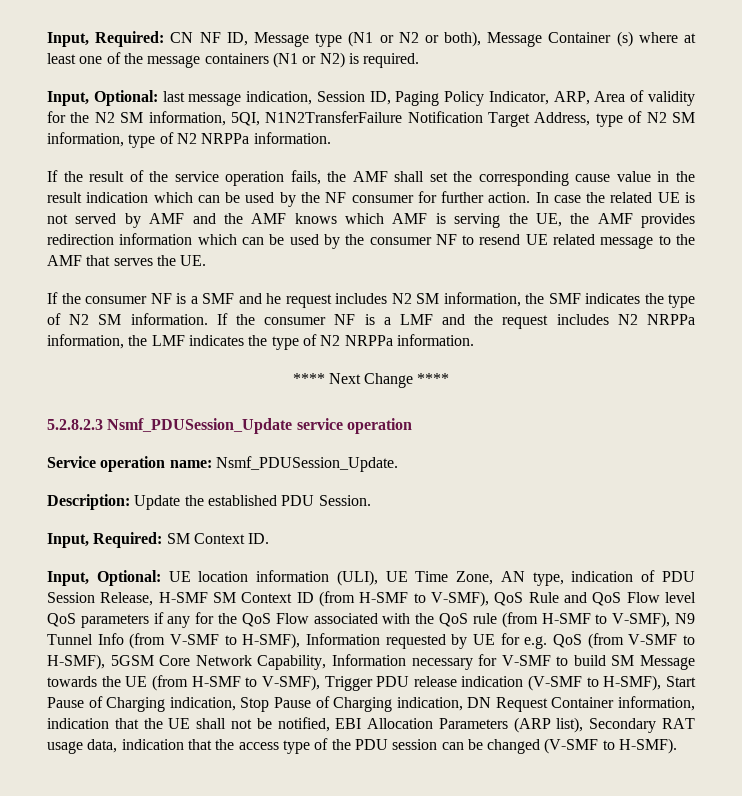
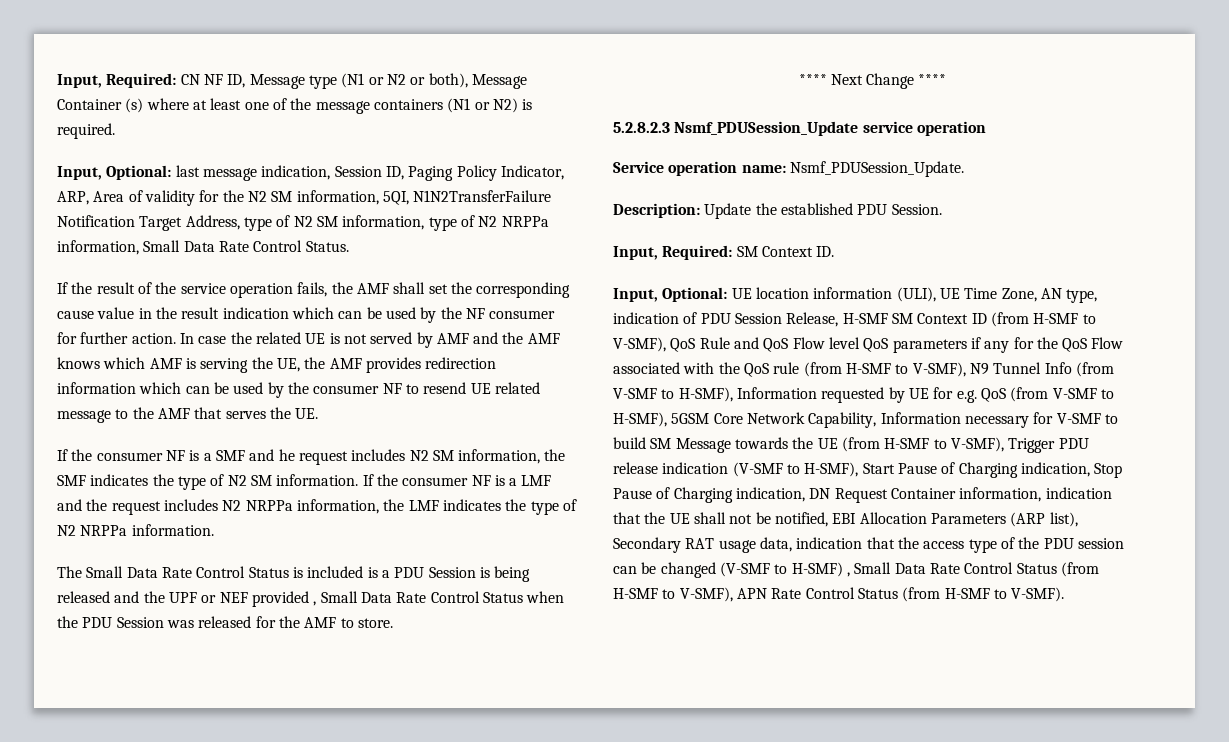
[253,132,331,144] information. -> [57,240,349,255] information, Small Data Rate Control Status.
(474, 340) none -> [57,566,531,582] [57,591,565,607] [57,616,393,628] // The Small Data Rate Control Status is included is a PDU Session is being released and the UPF or NEF provided , Small Data Rate Control Status when the PDU Session was released for the AMF to store.
[619,738,678,754] H-SMF). -> [791,562,1099,577] [613,587,1065,602] H-SMF) , Small Data Rate Control Status (from H-SMF to V-SMF), APN Rate Control Status (from H-SMF to V-SMF).

